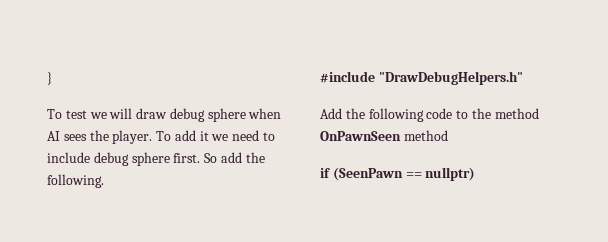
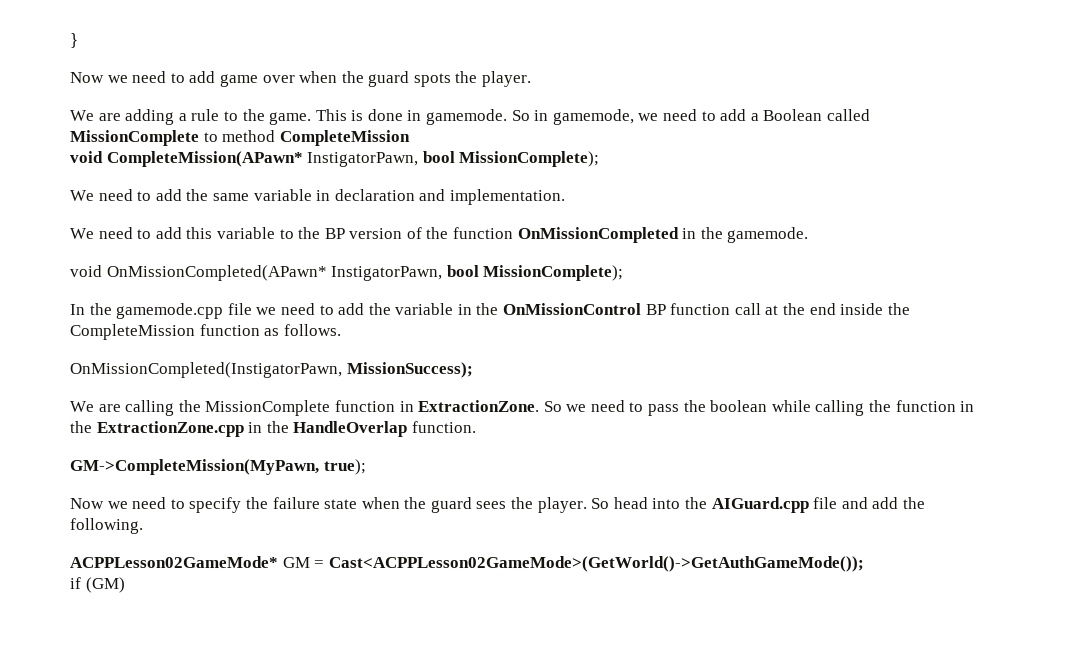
[47,108,282,122] [47,130,276,144] [47,152,265,166] [47,174,104,188] [320,71,523,85] [320,108,539,122] [320,130,448,141] [320,167,476,181] To test we will draw debug sphere when AI sees the player. To add it we need to include debug sphere first. So add the following. // #include "DrawDebugHelpers.h" // Add the following code to the method OnPawnSeen method // if (SeenPawn == nullptr) -> [70,71,532,87] [70,109,870,125] [70,130,410,146] [70,151,600,167] [70,189,565,205] [70,227,809,243] [70,265,624,281] [70,303,910,319] [70,324,341,340] [70,362,473,378] [70,400,975,416] [70,421,476,437] [70,459,366,475] [70,497,925,513] [70,518,143,534] [70,556,864,572] [70,577,125,593] Now we need to add game over when the guard spots the player. // We are adding a rule to the game. This is done in gamemode. So in gamemode, we need to add a Boolean called MissionComplete to method CompleteMission // void CompleteMission(APawn* InstigatorPawn, bool MissionComplete); // We need to add the same variable in declaration and implementation. // We need to add this variable to the BP version of the function OnMissionCompleted in the gamemode. // void OnMissionCompleted(APawn* InstigatorPawn, bool MissionComplete); // In the gamemode.cpp file we need to add the variable in the OnMissionControl BP function call at the end inside the CompleteMission function as follows. // OnMissionCompleted(InstigatorPawn, MissionSuccess); // We are calling the MissionComplete function in ExtractionZone. So we need to pass the boolean while calling the function in the ExtractionZone.cpp in the HandleOverlap function. // GM->CompleteMission(MyPawn, true); // Now we need to specify the failure state when the guard sees the player. So head into the AIGuard.cpp file and add the following. // ACPPLesson02GameMode* GM = Cast<ACPPLesson02GameMode>(GetWorld()->GetAuthGameMode()); // if (GM)

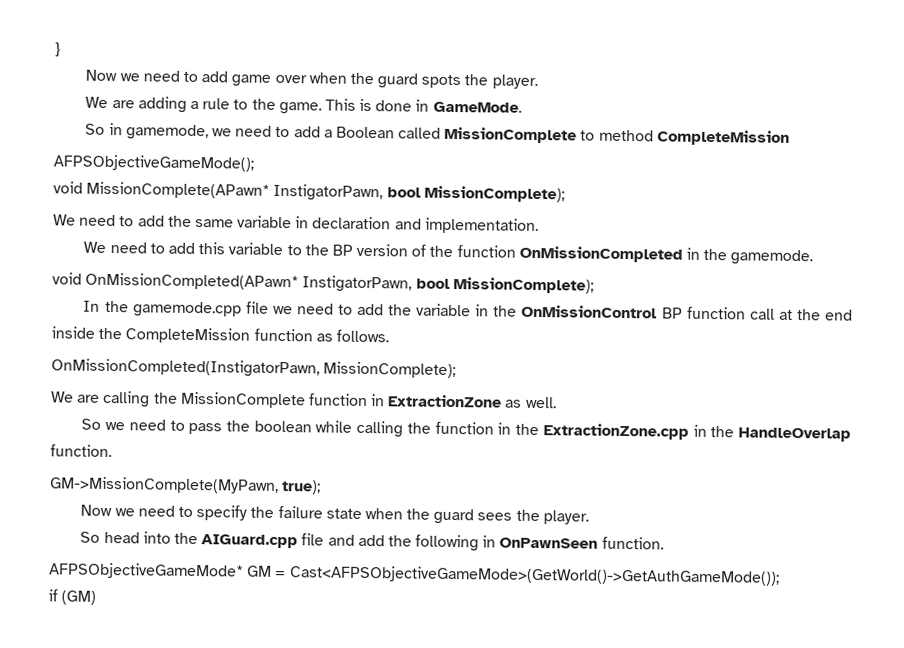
[426,109,508,125] gamemode. -> [432,101,522,113] GameMode. //
[70,151,303,167] // void CompleteMission(APawn* -> [53,154,254,172] [53,181,271,199] // AFPSObjectiveGameMode(); // void MissionComplete(APawn*
[346,362,473,378] MissionSuccess); -> [323,361,457,379] MissionComplete);
[418,400,540,412] ExtractionZone. -> [388,394,557,409] ExtractionZone as well. //
[70,459,319,475] GM->CompleteMission(MyPawn, -> [50,476,279,494] GM->MissionComplete(MyPawn,
(587, 505) none -> (589, 517) //
[70,518,143,534] [70,556,278,568] following. // ACPPLesson02GameMode* -> [415,534,664,552] [49,562,244,580] following in OnPawnSeen function. // AFPSObjectiveGameMode*
[328,556,864,572] Cast<ACPPLesson02GameMode>(GetWorld()->GetAuthGameMode()); -> [288,565,780,586] Cast<AFPSObjectiveGameMode>(GetWorld()->GetAuthGameMode());

